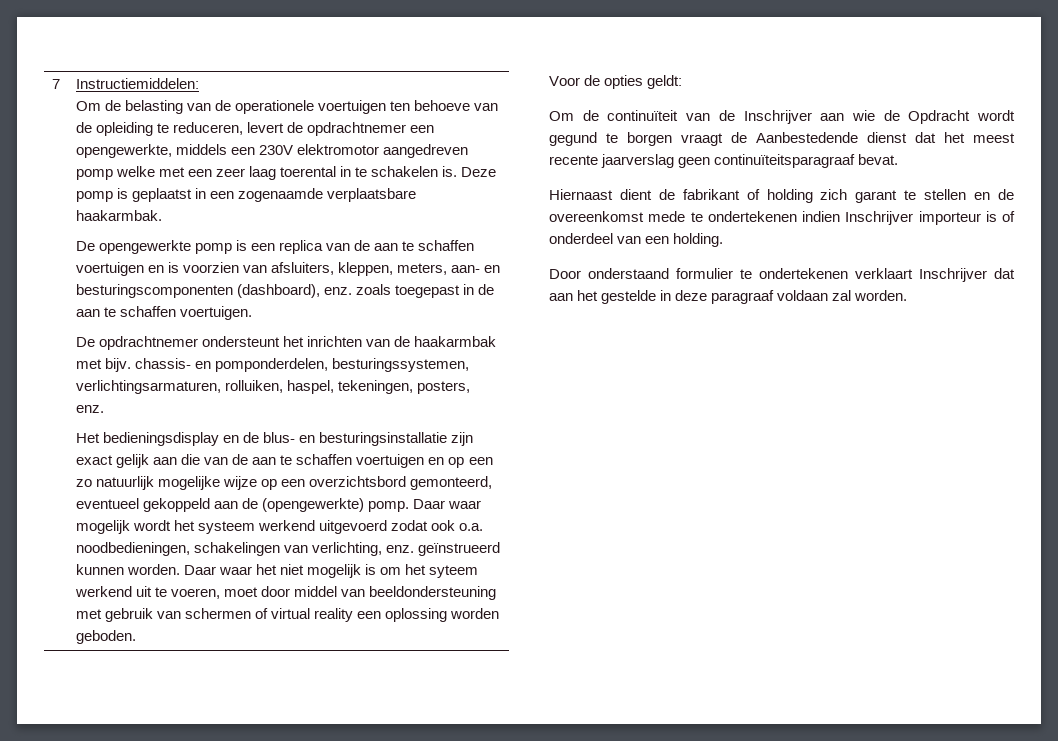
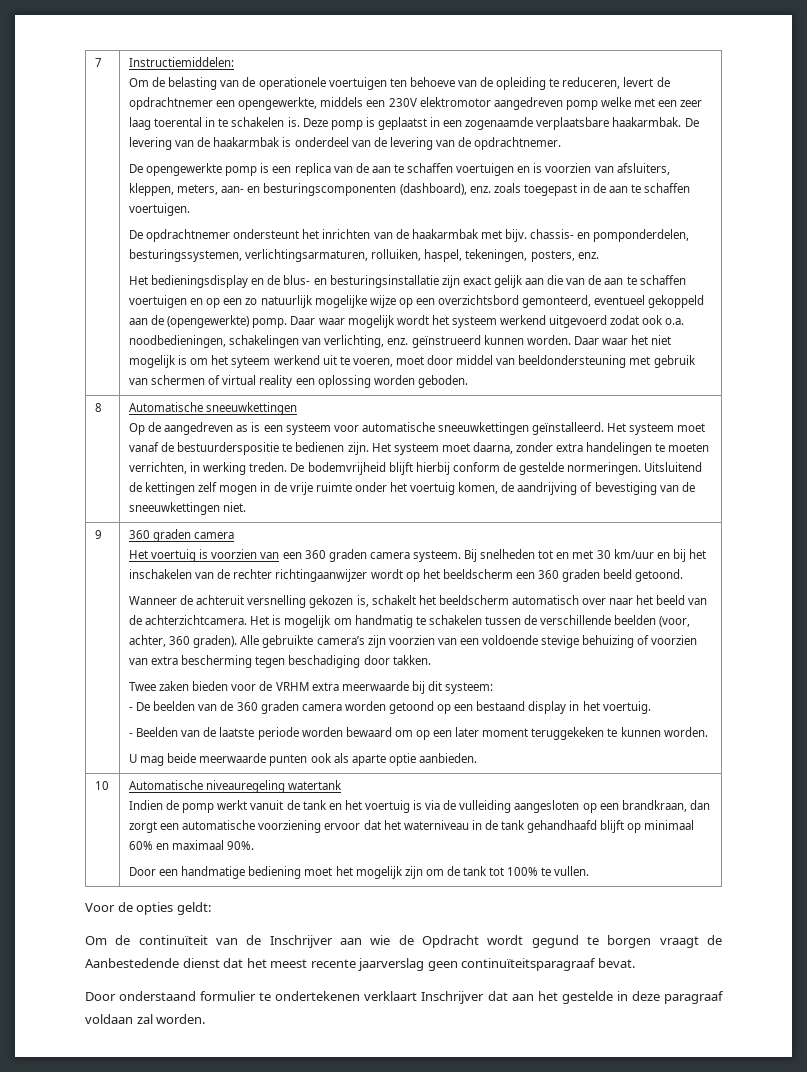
(162, 215) none -> [684,118,699,127] [128,137,562,150] De levering van de haakarmbak is onderdeel van de levering van de opdrachtnemer.
(136, 637) none -> [94,403,102,412] [128,402,298,415] [128,422,706,435] [128,442,710,455] [128,462,703,475] [128,482,695,495] [128,502,247,515] [94,530,102,539] [128,529,235,542] [128,549,706,562] [128,569,684,582] [128,595,708,608] [128,615,691,628] [128,635,698,648] [128,655,431,668] [128,681,494,694] [128,701,651,714] [128,727,708,740] [128,753,477,766] [94,781,109,790] [128,780,343,793] [128,800,710,813] [128,820,695,833] [128,840,255,850] [128,866,590,879] // 8 | Automatische sneeuwkettingen // Op de aangedreven as is een systeem voor automatische sneeuwkettingen geïnstalleerd. Het systeem moet vanaf de bestuurderspositie te bedienen zijn. Het systeem moet daarna, zonder extra handelingen te moeten verrichten, in werking treden. De bodemvrijheid blijft hierbij conform de gestelde normeringen. Uitsluitend de kettingen zelf mogen in de vrije ruimte onder het voertuig komen, de aandrijving of bevestiging van de sneeuwkettingen niet. // 9 | 360 graden camera // Het voertuig is voorzien van een 360 graden camera systeem. Bij snelheden tot en met 30 km/uur en bij het inschakelen van de rechter richtingaanwijzer wordt op het beeldscherm een 360 graden beeld getoond. // Wanneer de achteruit versnelling gekozen is, schakelt het beeldscherm automatisch over naar het beeld van de achterzichtcamera. Het is mogelijk om handmatig te schakelen tussen de verschillende beelden (voor, achter, 360 graden). Alle gebruikte camera’s zijn voorzien van een voldoende stevige behuizing of voorzien van extra bescherming tegen beschadiging door takken. // Twee zaken bieden voor de VRHM extra meerwaarde bij dit systeem: // - De beelden van de 360 graden camera worden getoond op een bestaand display in het voertuig. // - Beelden van de laatste periode worden bewaard om op een later moment teruggekeken te kunnen worden. // U mag beide meerwaarde punten ook als aparte optie aanbieden. // 10 | Automatische niveauregeling watertank // Indien de pomp werkt vanuit de tank en het voertuig is via de vulleiding aangesloten op een brandkraan, dan zorgt een automatische voorziening ervoor dat het waterniveau in de tank gehandhaafd blijft op minimaal 60% en maximaal 90%. // Door een handmatige bediening moet het mogelijk zijn om de tank tot 100% te vullen.
[549,189,1015,203] [549,211,1015,225] [549,233,724,247] // Hiernaast dient de fabrikant of holding zich garant te stellen en de overeenkomst mede te ondertekenen indien Inschrijver importeur is of onderdeel van een holding. -> (635, 963) none

